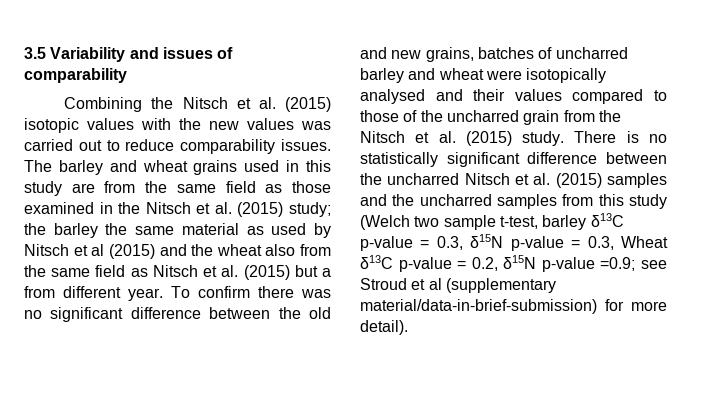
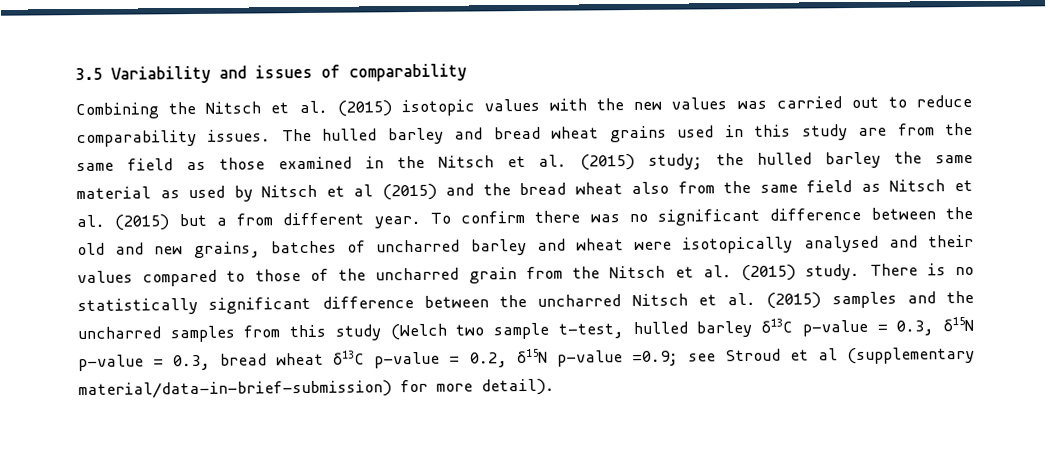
[58,160,137,175] barley and -> [322,126,541,145] hulled barley and bread
(46, 229) none -> [757,152,813,165] hulled
(214, 250) none -> [519,182,567,196] bread
(538, 222) none -> [632,321,688,335] hulled
[621,236,668,248] Wheat -> [220,352,325,366] bread wheat

